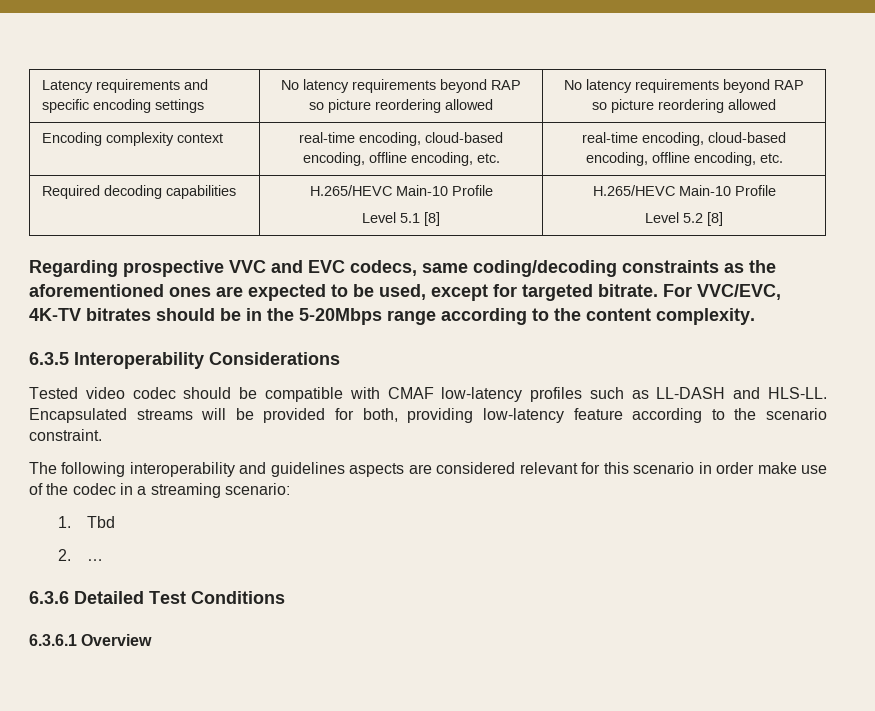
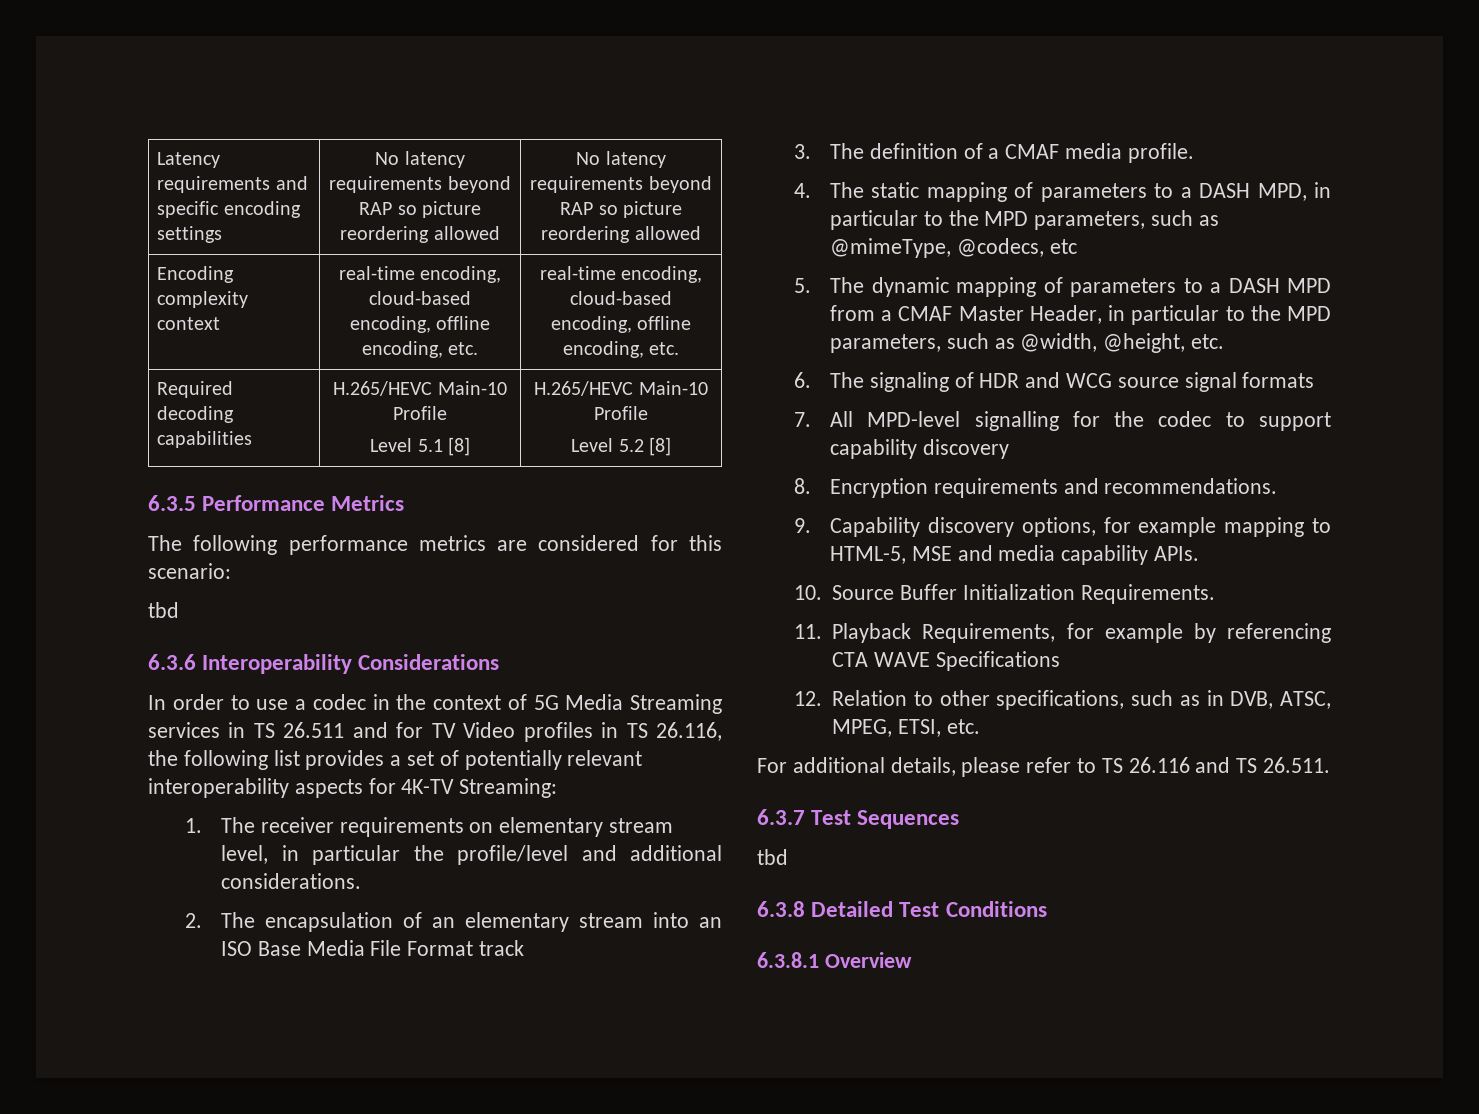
[29,260,776,277] [29,284,781,301] [29,308,755,325] [29,352,340,369] [29,387,828,402] [29,408,828,423] [29,429,102,441] [29,462,828,477] [29,483,290,498] [58,516,116,528] [58,549,104,561] [29,591,69,604] Regarding prospective VVC and EVC codecs, same coding/decoding constraints as the aforementioned ones are expected to be used, except for targeted bitrate. For VVC/EVC, 4K-TV bitrates should be in the 5-20Mbps range according to the content complexity. // 6.3.5 Interoperability Considerations // Tested video codec should be compatible with CMAF low-latency profiles such as LL-DASH and HLS-LL. Encapsulated streams will be provided for both, providing low-latency feature according to the scenario constraint. // The following interoperability and guidelines aspects are considered relevant for this scenario in order make use of the codec in a streaming scenario: // 1. Tbd // 2. … // 6.3.6 -> [148,495,405,511] [148,535,722,555] [148,563,231,579] [148,602,179,618] [148,654,500,674] [148,694,722,714] [148,722,722,742] [148,750,643,770] [148,778,558,798] [184,817,674,837] [220,845,722,865] [220,873,361,889] [184,912,722,932] [220,940,525,956] [793,143,1194,163] [793,182,1331,202] [829,210,1219,230] [829,238,1077,258] [793,277,1331,297] [829,305,1331,325] [829,333,1225,353] [793,372,1315,392] [793,411,1331,431] [829,439,1009,459] [793,478,1278,498] [793,517,1331,537] [829,545,1200,565] [793,584,1215,604] [793,623,1331,643] [832,651,1060,671] [793,690,1331,710] [832,719,980,737] [757,757,1331,777] [757,809,960,829] [757,849,788,865] [757,901,805,917] 6.3.5 Performance Metrics // The following performance metrics are considered for this scenario: // tbd // 6.3.6 Interoperability Considerations // In order to use a codec in the context of 5G Media Streaming services in TS 26.511 and for TV Video profiles in TS 26.116, the following list provides a set of potentially relevant interoperability aspects for 4K-TV Streaming: // 1. The receiver requirements on elementary stream level, in particular the profile/level and additional considerations. // 2. The encapsulation of an elementary stream into an ISO Base Media File Format track // 3. The definition of a CMAF media profile. // 4. The static mapping of parameters to a DASH MPD, in particular to the MPD parameters, such as @mimeType, @codecs, etc // 5. The dynamic mapping of parameters to a DASH MPD from a CMAF Master Header, in particular to the MPD parameters, such as @width, @height, etc. // 6. The signaling of HDR and WCG source signal formats // 7. All MPD-level signalling for the codec to support capability discovery // 8. Encryption requirements and recommendations. // 9. Capability discovery options, for example mapping to HTML-5, MSE and media capability APIs. // 10. Source Buffer Initialization Requirements. // 11. Playback Requirements, for example by referencing CTA WAVE Specifications // 12. Relation to other specifications, such as in DVB, ATSC, MPEG, ETSI, etc. // For additional details, please refer to TS 26.116 and TS 26.511. // 6.3.7 Test Sequences // tbd // 6.3.8
[29,634,77,646] 6.3.6.1 -> [757,952,819,968] 6.3.8.1

